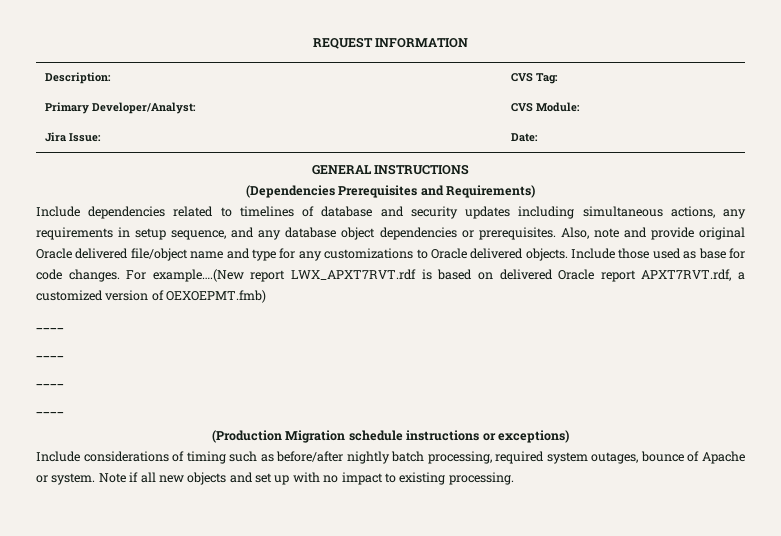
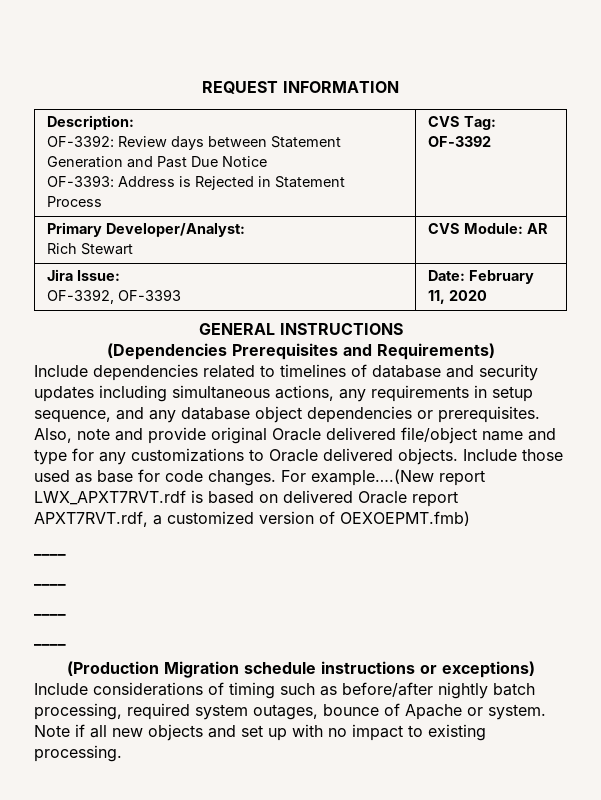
(112, 78) none -> [46,135,341,150] [46,156,267,168] [46,175,345,190] [46,196,102,207] // OF-3392: Review days between Statement Generation and Past Due Notice // OF-3393: Address is Rejected in Statement Process
(559, 78) none -> [427,136,491,147] OF-3392
(197, 108) none -> [46,243,133,255] // Rich Stewart
(581, 107) none -> [526,223,548,234] AR
(102, 137) none -> [46,289,181,304] // OF-3392, OF-3393
(539, 137) none -> [468,270,534,284] [427,290,487,304] February 11, 2020

